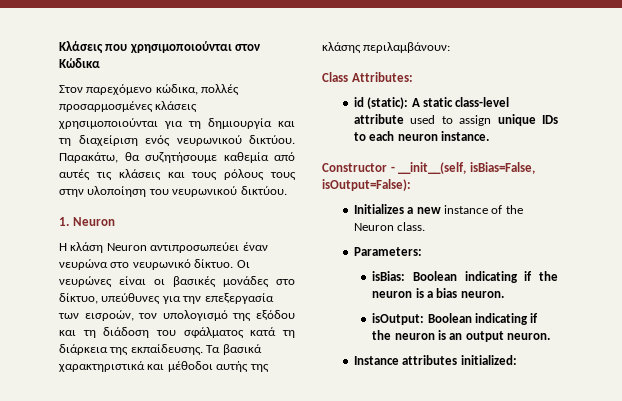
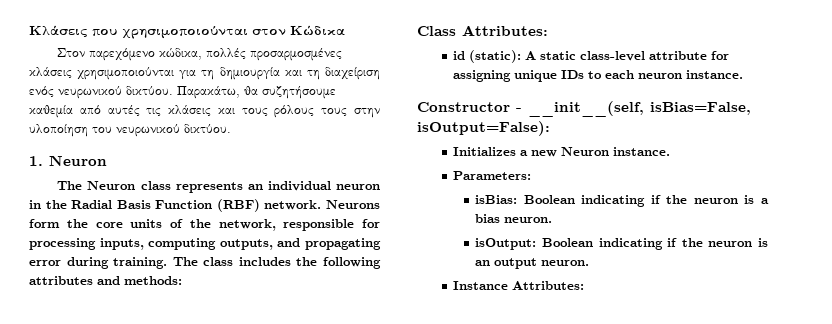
[59,242,268,253] [59,259,250,270] [59,276,295,287] [59,293,274,304] [58,310,295,321] [59,327,295,338] [59,344,262,355] [58,361,269,372] [322,42,451,53] Η κλάση Neuron αντιπροσωπεύει έναν νευρώνα στο νευρωνικό δίκτυο. Οι νευρώνες είναι οι βασικές μονάδες στο δίκτυο, υπεύθυνες για την επεξεργασία των εισροών, τον υπολογισμό της εξόδου και τη διάδοση του σφάλματος κατά τη διάρκεια της εκπαίδευσης. Τα βασικά χαρακτηριστικά και μέθοδοι αυτής της κλάσης περιλαμβάνουν: -> [57,181,380,193] [29,199,380,212] [29,219,380,231] [29,238,381,250] [29,257,381,269] [29,276,182,285] The Neuron class represents an individual neuron in the Radial Basis Function (RBF) network. Neurons form the core units of the network, responsible for processing inputs, computing outputs, and propagating error during training. The class includes the following attributes and methods:
[410,115,492,126] used to assign -> [711,51,730,60] [453,70,512,82] for assigning
[444,205,523,214] [353,222,426,231] instance of the Neuron class. -> [561,147,671,156] Neuron instance.
[402,355,517,365] attributes initialized: -> [512,281,585,290] Attributes:

